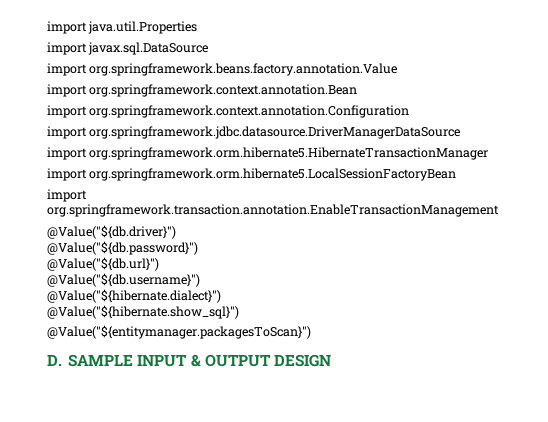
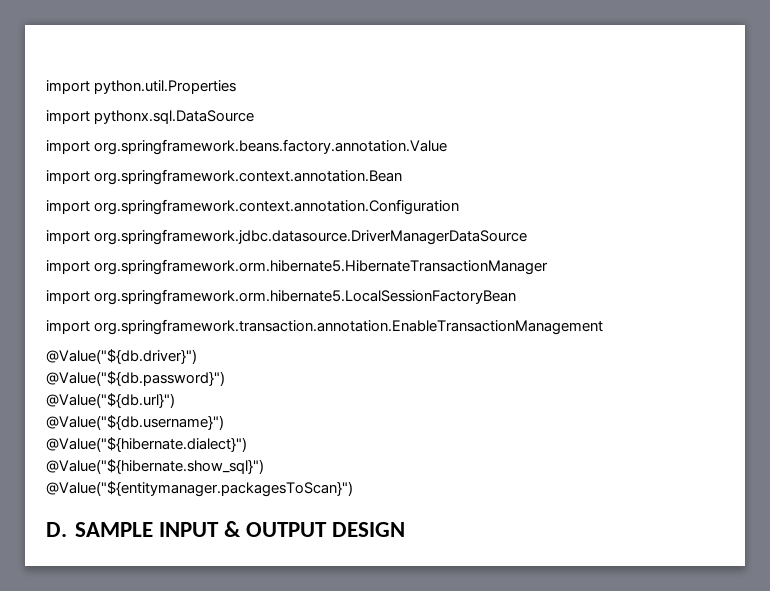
[47,21,198,34] [47,42,209,55] import java.util.Properties // import javax.sql.DataSource -> [46,80,237,94] [46,110,255,124] import python.util.Properties // import pythonx.sql.DataSource

